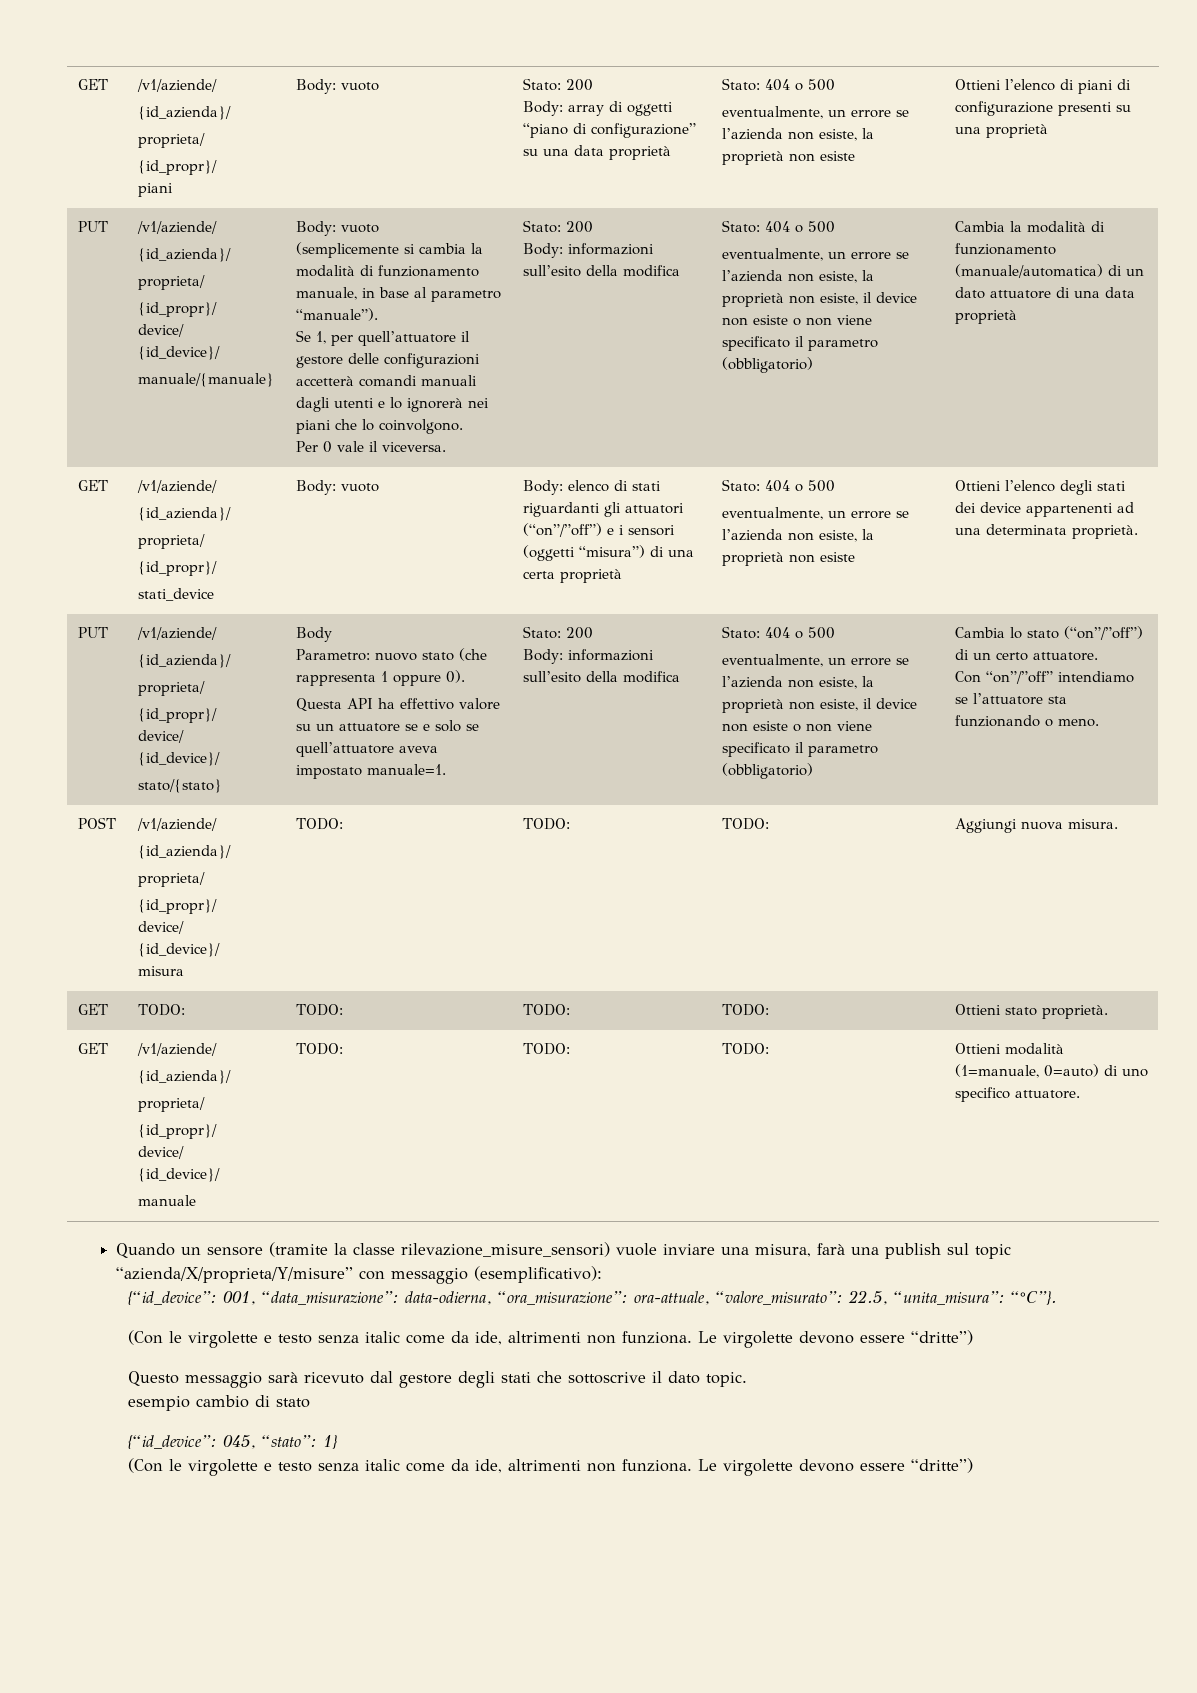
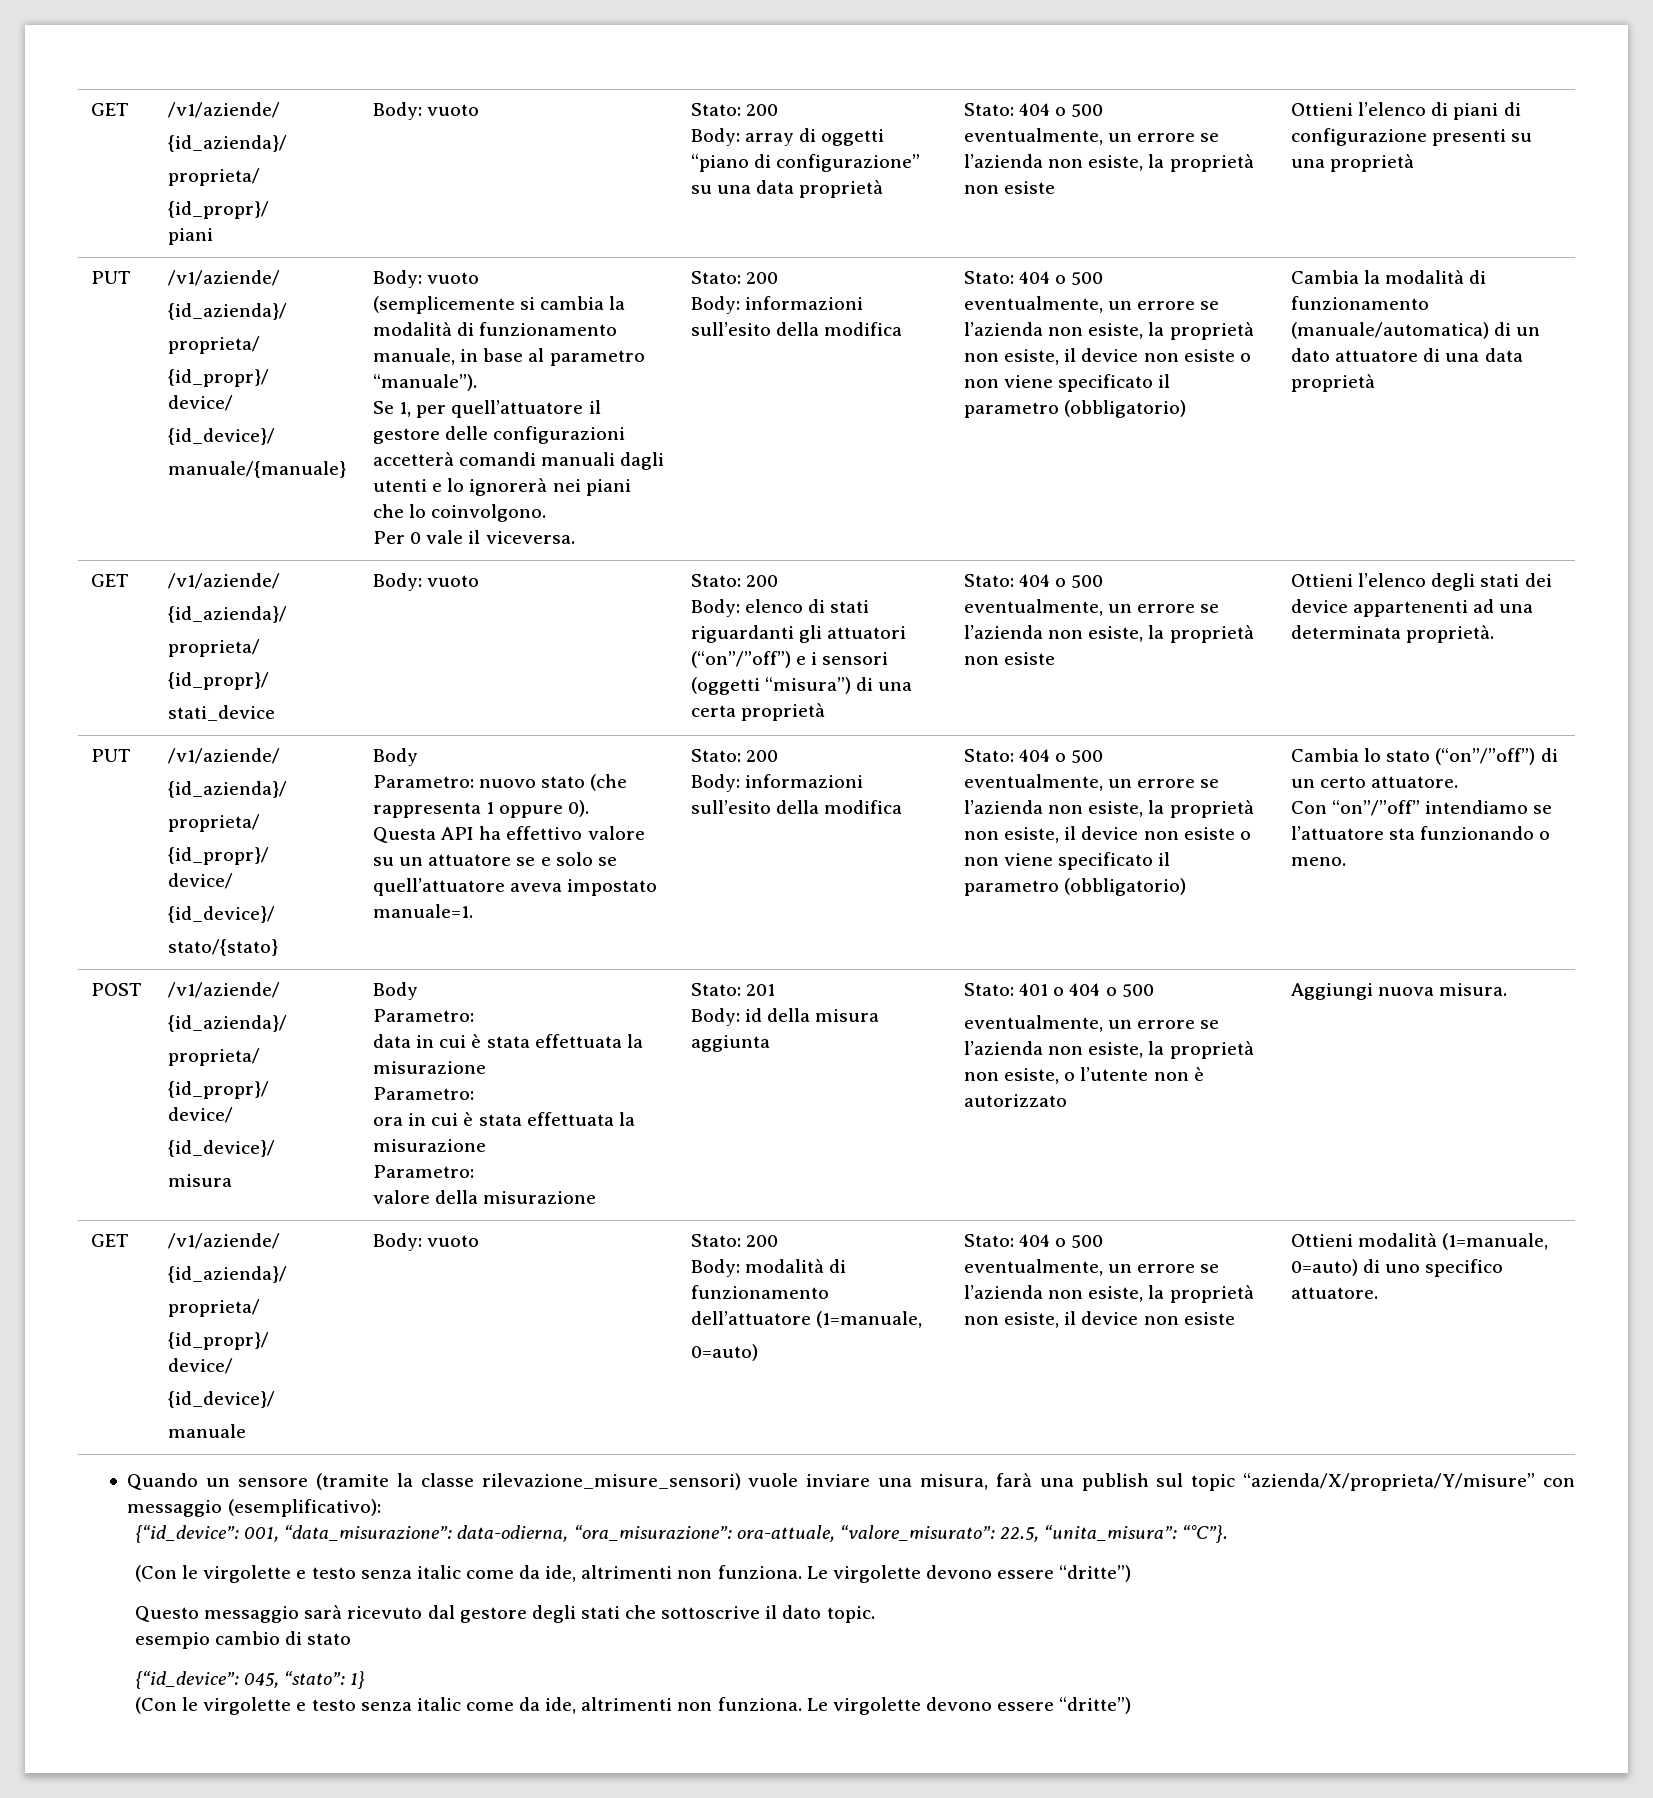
(379, 487) none -> [690,574,779,587] Stato: 200 //
[295,818,343,830] [522,818,570,830] [721,818,769,830] [954,818,1118,833] [77,1004,108,1015] [137,1004,185,1016] [295,1004,343,1016] [522,1004,570,1016] [721,1004,769,1016] [954,1004,1108,1019] TODO: | TODO: | TODO: | Aggiungi nuova misura. // GET | TODO: | TODO: | TODO: | TODO: | Ottieni stato proprietà. -> [372,982,418,1000] [372,1009,474,1022] [372,1034,643,1048] [372,1061,486,1074] [372,1087,474,1100] [372,1112,635,1126] [372,1139,486,1152] [372,1165,474,1178] [372,1190,597,1204] [690,983,776,996] [690,1008,880,1026] [690,1035,770,1052] [963,983,1154,997] [963,1015,1220,1032] [963,1041,1254,1059] [963,1067,1204,1084] [963,1094,1067,1107] [1290,983,1508,1000] Body // Parametro: // data in cui è stata effettuata la misurazione // Parametro: // ora in cui è stata effettuata la misurazione // Parametro: // valore della misurazione | Stato: 201 // Body: id della misura aggiunta | Stato: 401 o 404 o 500 // eventualmente, un errore se l’azienda non esiste, la proprietà non esiste, o l’utente non è autorizzato | Aggiungi nuova misura.
[295,1043,343,1055] [522,1043,570,1055] [721,1043,769,1055] TODO: | TODO: | TODO: -> [372,1233,480,1251] [690,1234,779,1247] [690,1259,847,1277] [690,1285,829,1299] [690,1311,923,1328] [690,1344,758,1361] [963,1234,1104,1248] [963,1259,1220,1276] [963,1285,1254,1303] [963,1311,1235,1328] Body: vuoto | Stato: 200 // Body: modalità di funzionamento dell’attuatore (1=manuale, // 0=auto) | Stato: 404 o 500 // eventualmente, un errore se l’azienda non esiste, la proprietà non esiste, il device non esiste

